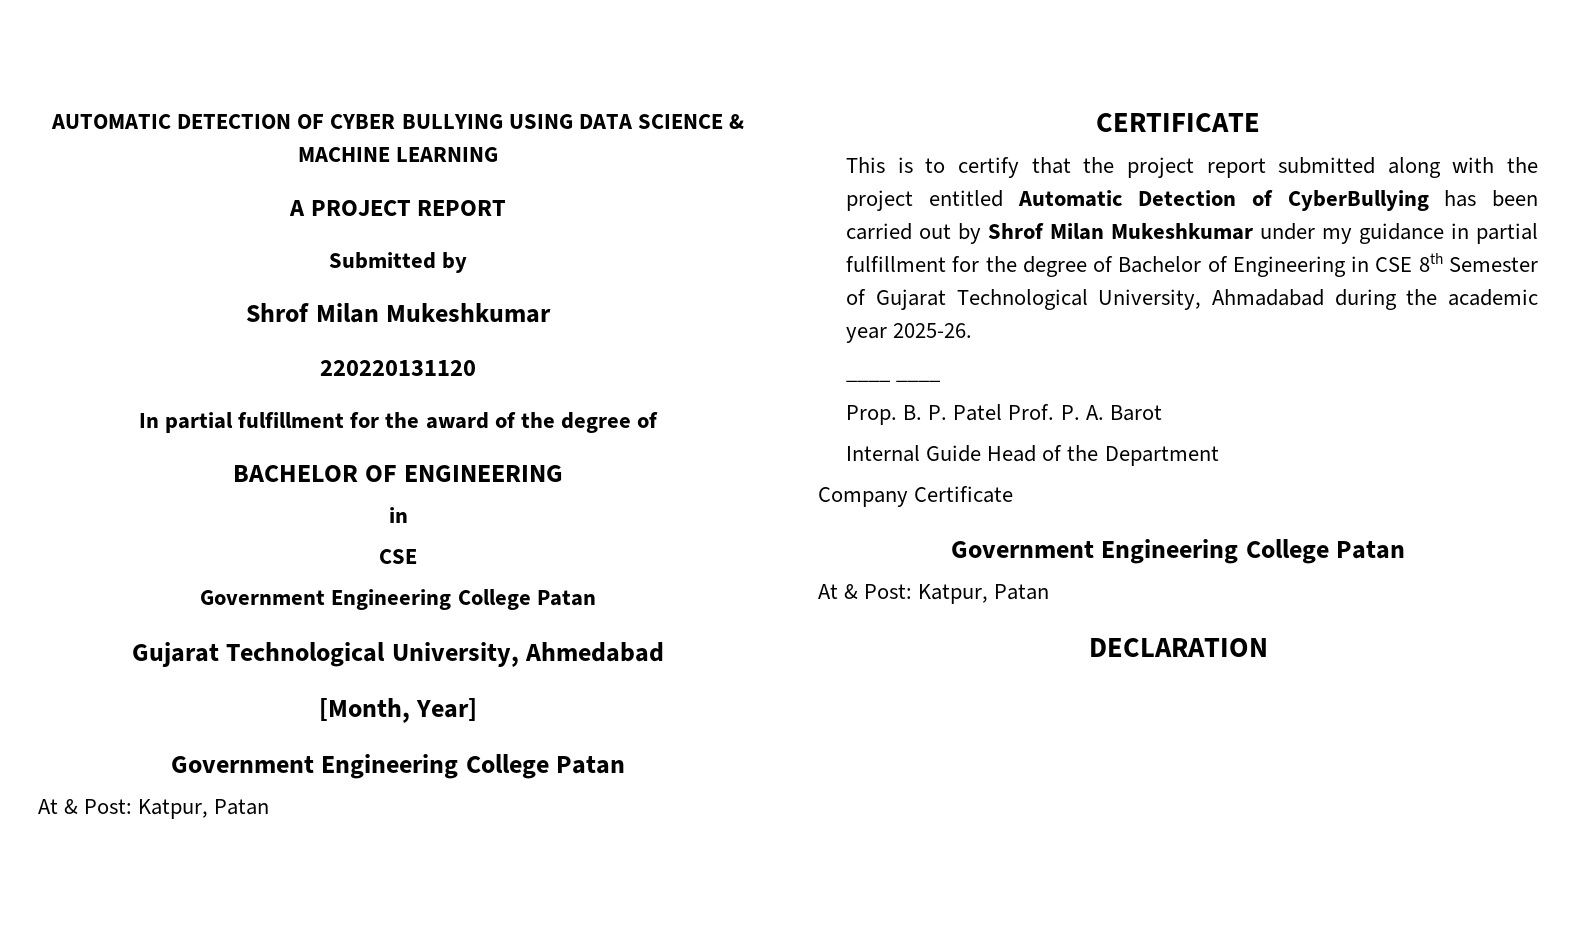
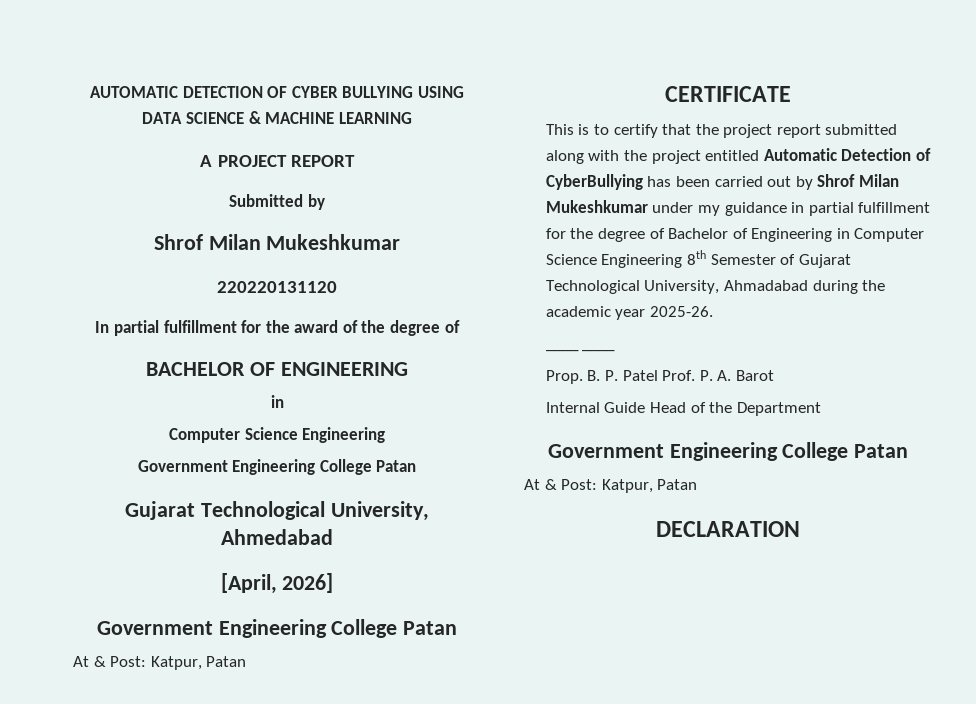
[379,549,417,564] CSE -> [168,427,386,443] Computer Science Engineering
[318,698,478,723] [Month, Year] -> [220,573,334,594] [April, 2026]
[1375,257,1413,272] CSE -> [854,228,925,242] [545,254,683,268] Computer Science Engineering
[818,486,1014,507] // Company Certificate -> (821, 409) none

